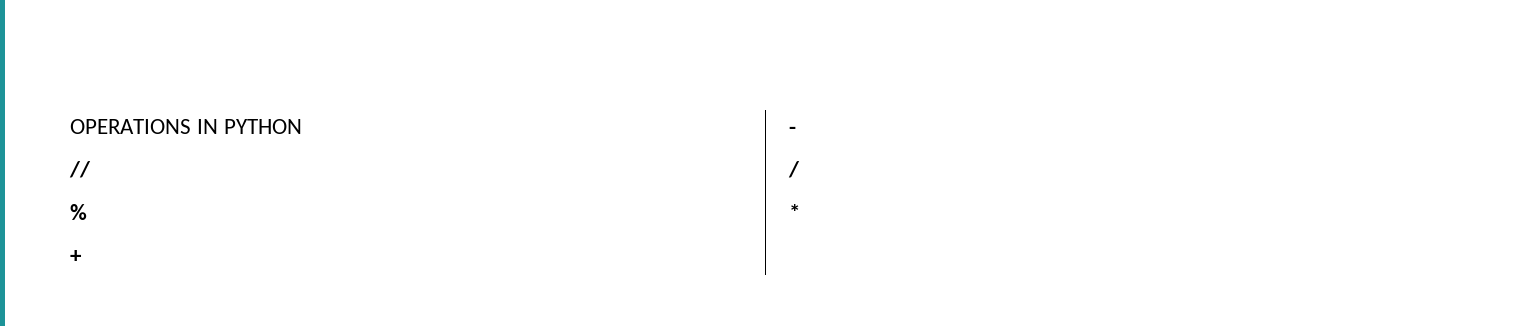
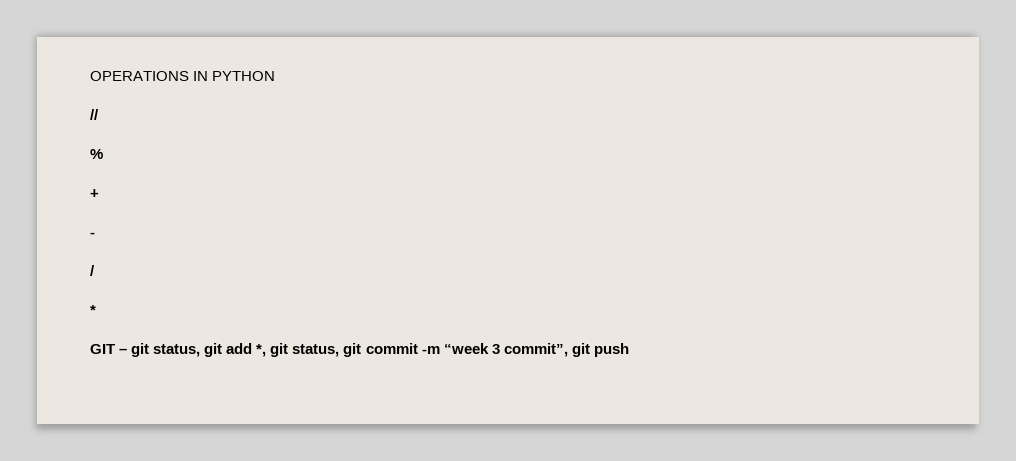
(800, 212) none -> [90,343,629,357] // GIT – git status, git add *, git status, git commit -m “week 3 commit”, git push

